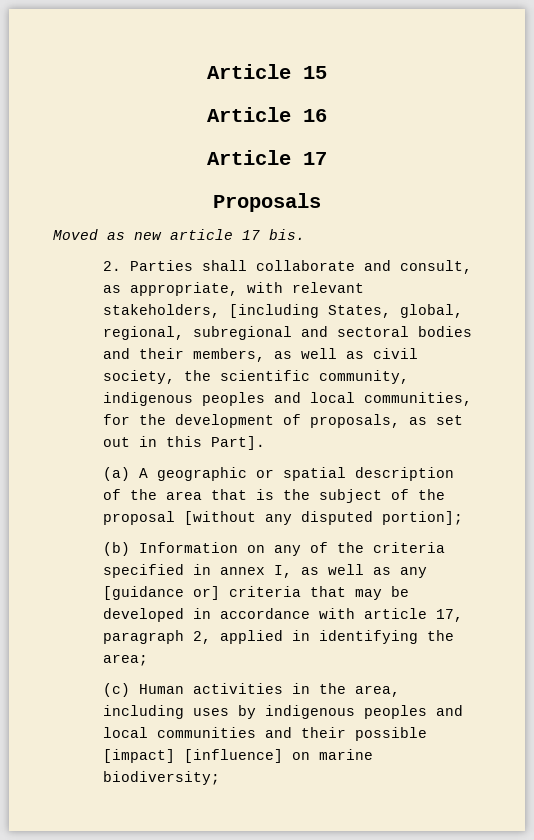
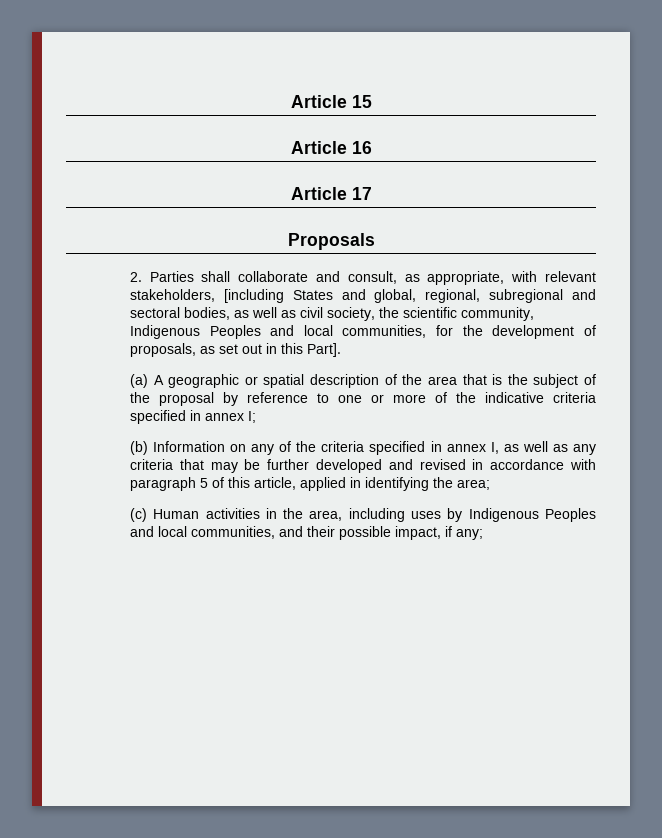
[53,229,305,240] // Moved as new article 17 bis. -> (375, 241) none
[328,305,392,318] States, -> [292,289,366,300] States and
[418,326,473,337] [103,348,266,362] bodies and their members, -> [183,307,230,320] bodies,
[103,392,266,406] indigenous peoples -> [129,325,261,339] Indigenous Peoples
[184,511,464,525] [without any disputed portion]; -> [222,392,597,406] [129,410,256,424] by reference to one or more of the indicative criteria specified in annex I;
[103,586,221,600] [guidance or] -> (597, 449) none
[103,608,464,622] [103,630,212,644] developed in accordance with article 17, paragraph 2, -> [267,459,596,473] [129,477,296,491] further developed and revised in accordance with paragraph 5 of this article,
[265,705,464,719] [103,727,257,738] indigenous peoples and local communities -> [468,508,596,522] [129,526,275,539] Indigenous Peoples and local communities,
[103,749,374,763] [103,771,221,785] [impact] [influence] on marine biodiversity; -> [394,526,483,540] impact, if any;

